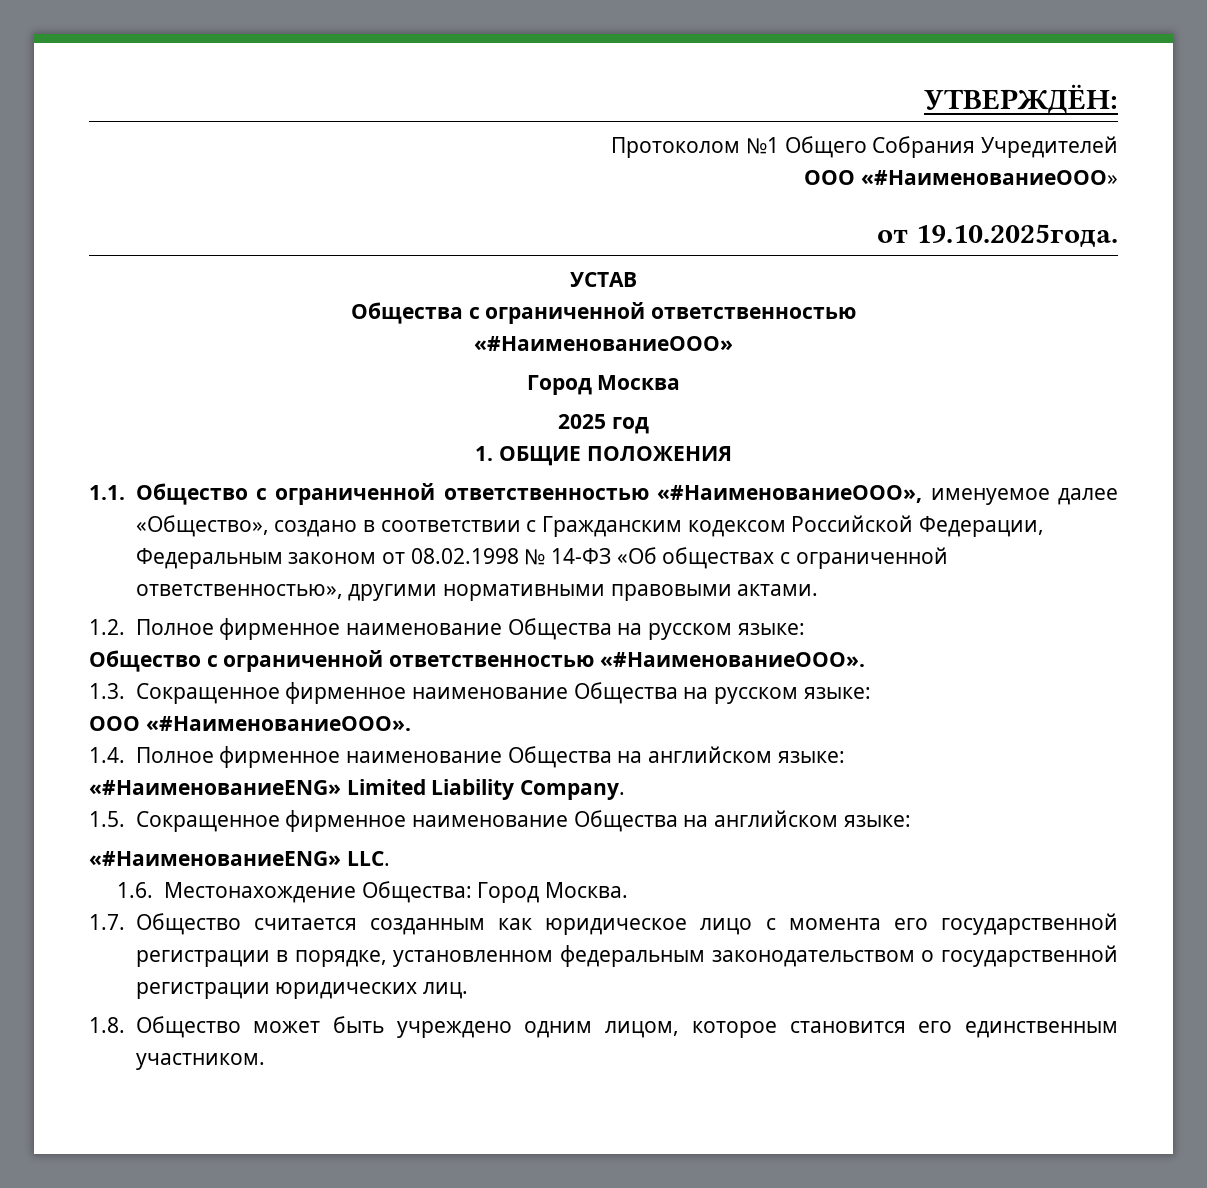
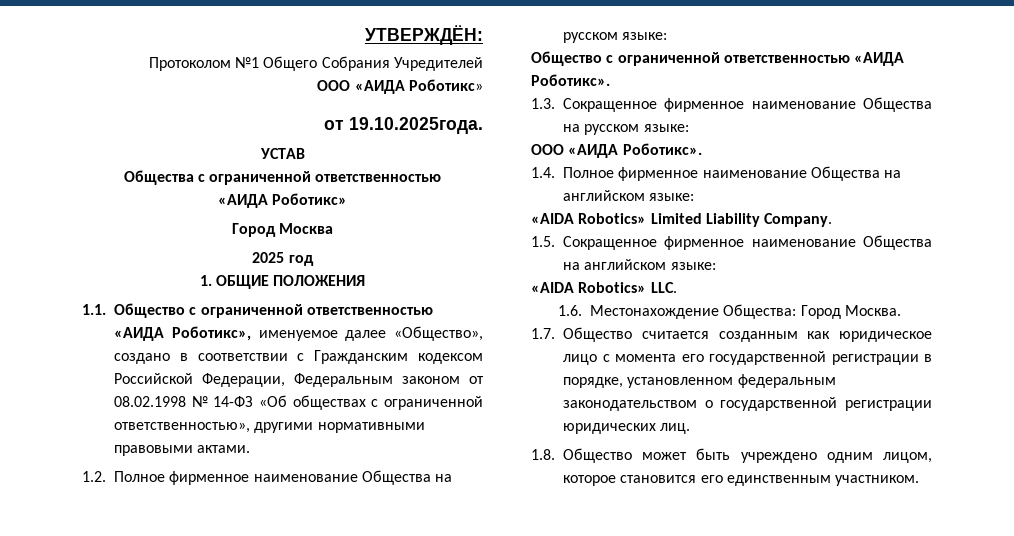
[860,170,1118,185] «#НаименованиеООО» -> [354,79,483,94] «АИДА Роботикс»
[474,336,733,351] «#НаименованиеООО» -> [217,193,348,208] «АИДА Роботикс»
[657,485,923,503] «#НаименованиеООО», -> [114,326,251,341] «АИДА Роботикс»,
[599,652,865,667] «#НаименованиеООО». -> [854,52,905,66] [531,74,610,86] «АИДА Роботикс».
[145,716,411,731] «#НаименованиеООО». -> [568,143,702,158] «АИДА Роботикс».
[89,780,341,795] «#НаименованиеENG» -> [531,213,647,224] «AIDA Robotics»
[89,851,341,866] «#НаименованиеENG» -> [531,282,647,293] «AIDA Robotics»

